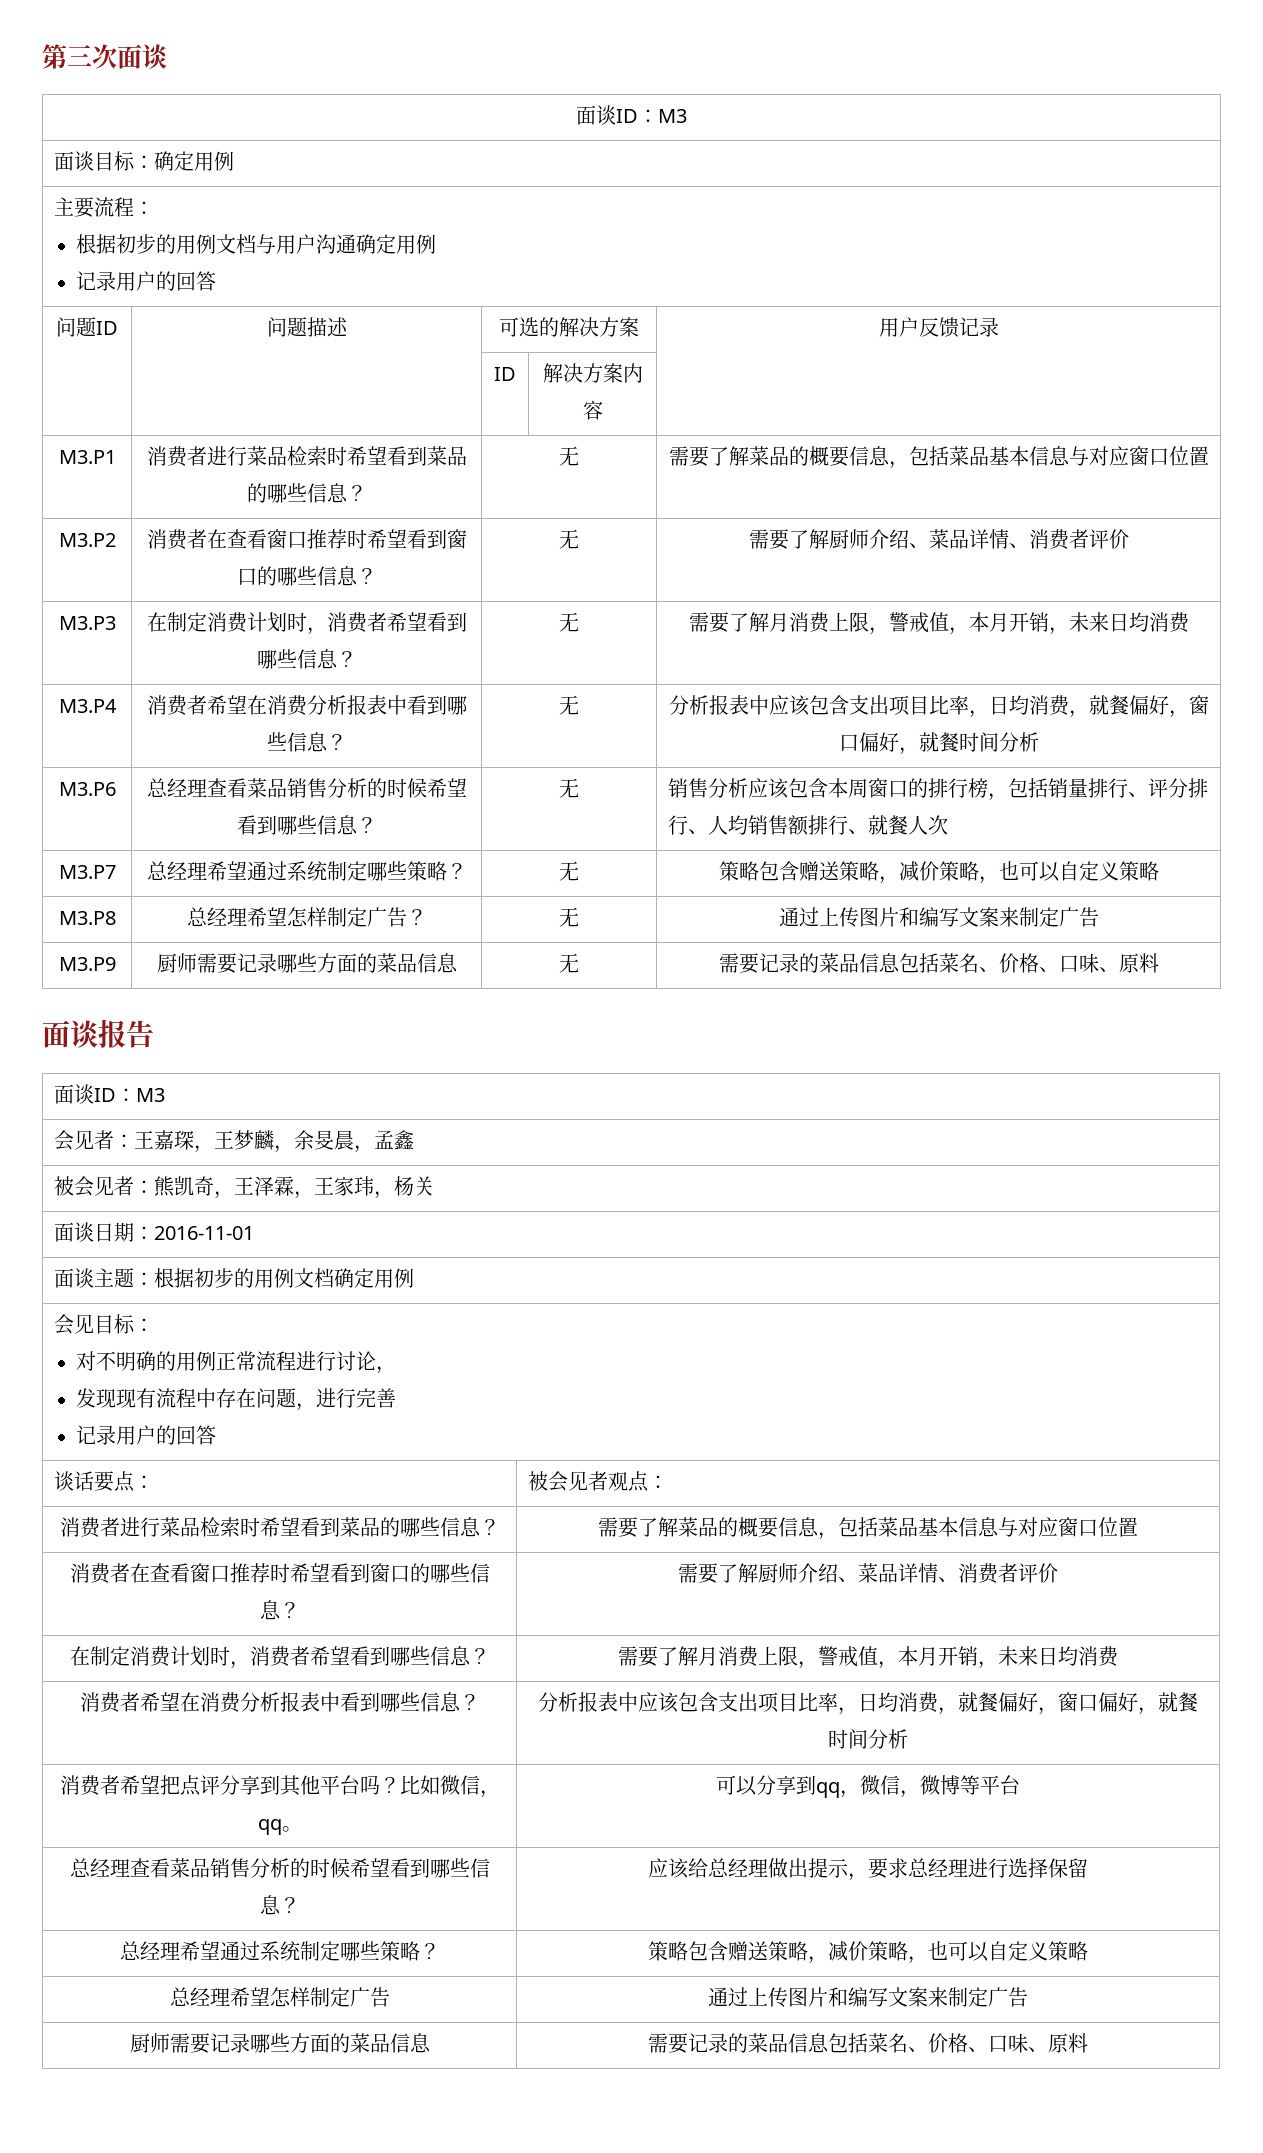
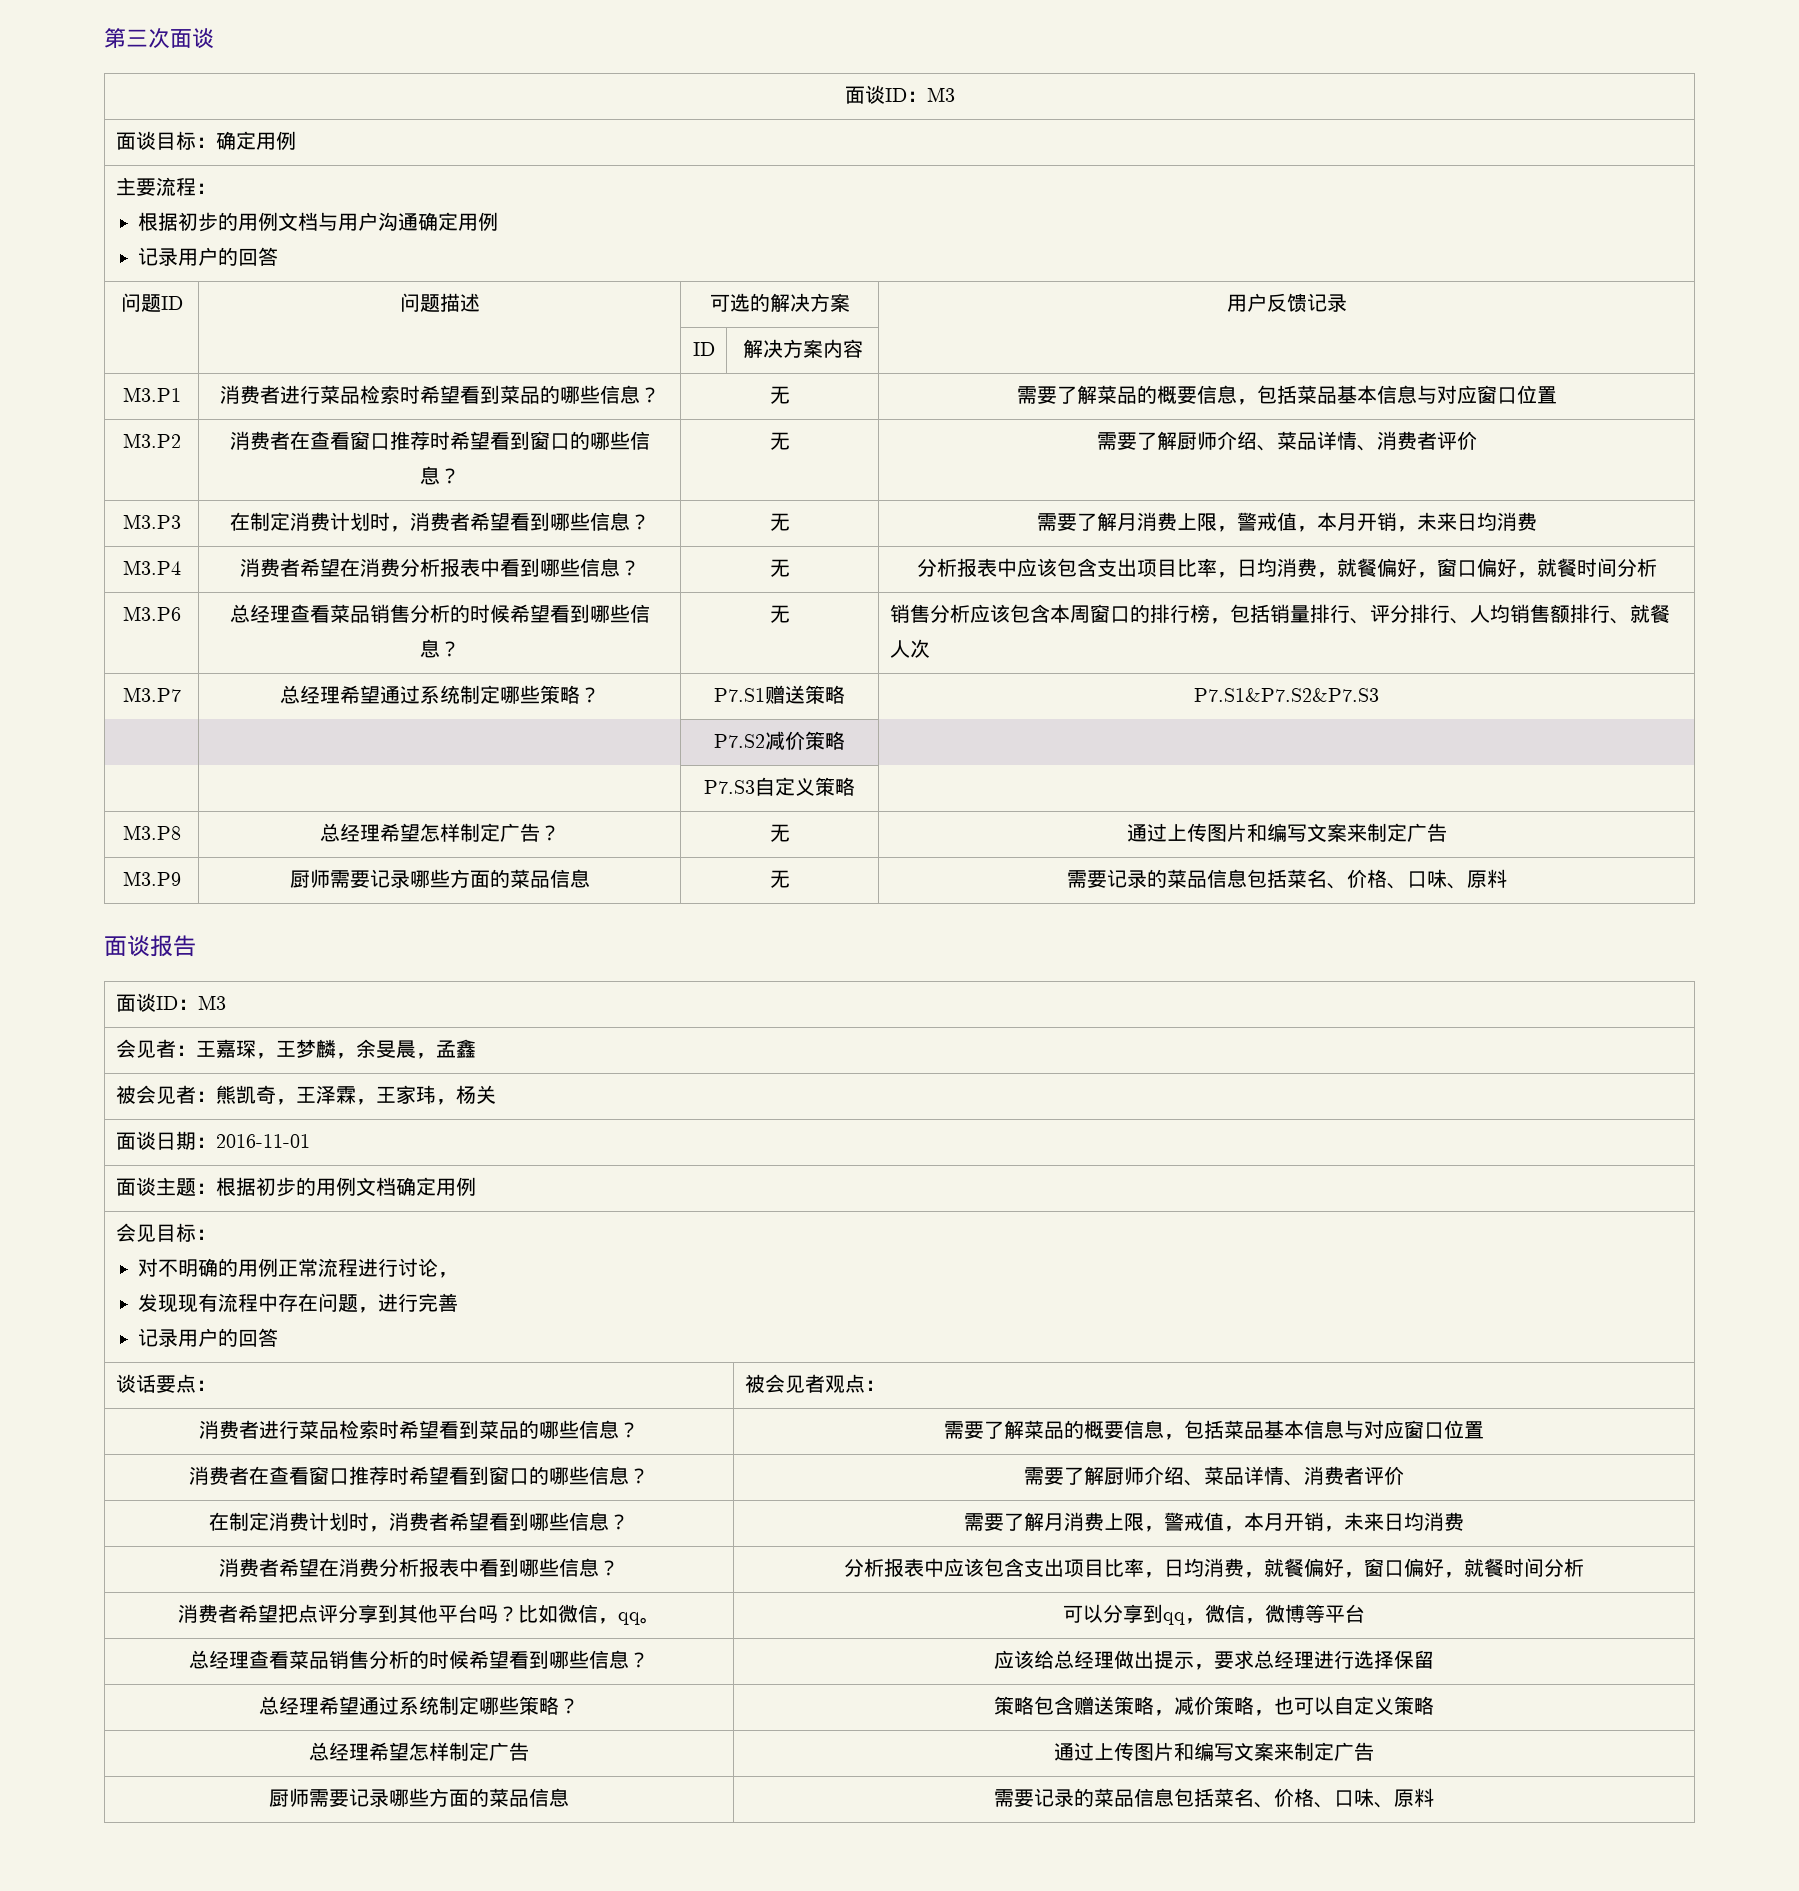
[559,861,579,881] [718,861,1159,884] 无 | 策略包含赠送策略，减价策略，也可以自定义策略 -> [714,685,845,704] [1194,688,1379,702] [714,731,845,750] [704,777,855,796] P7.S1赠送策略 | P7.S1&P7.S2&P7.S3 // | | P7.S2减价策略 | // | | P7.S3自定义策略 |

